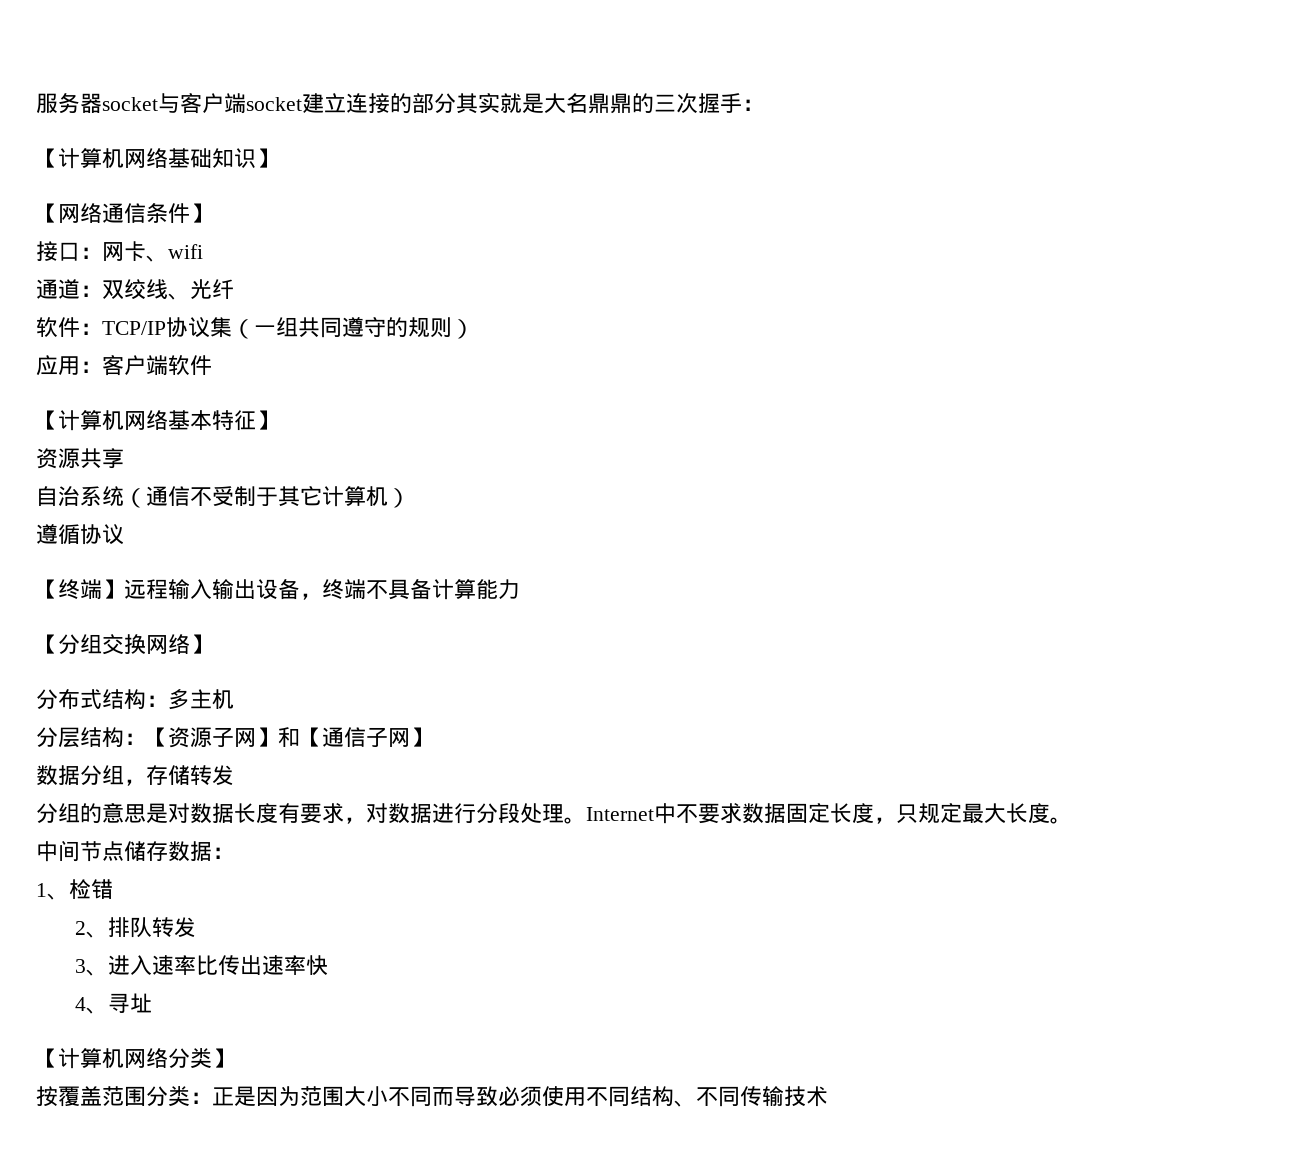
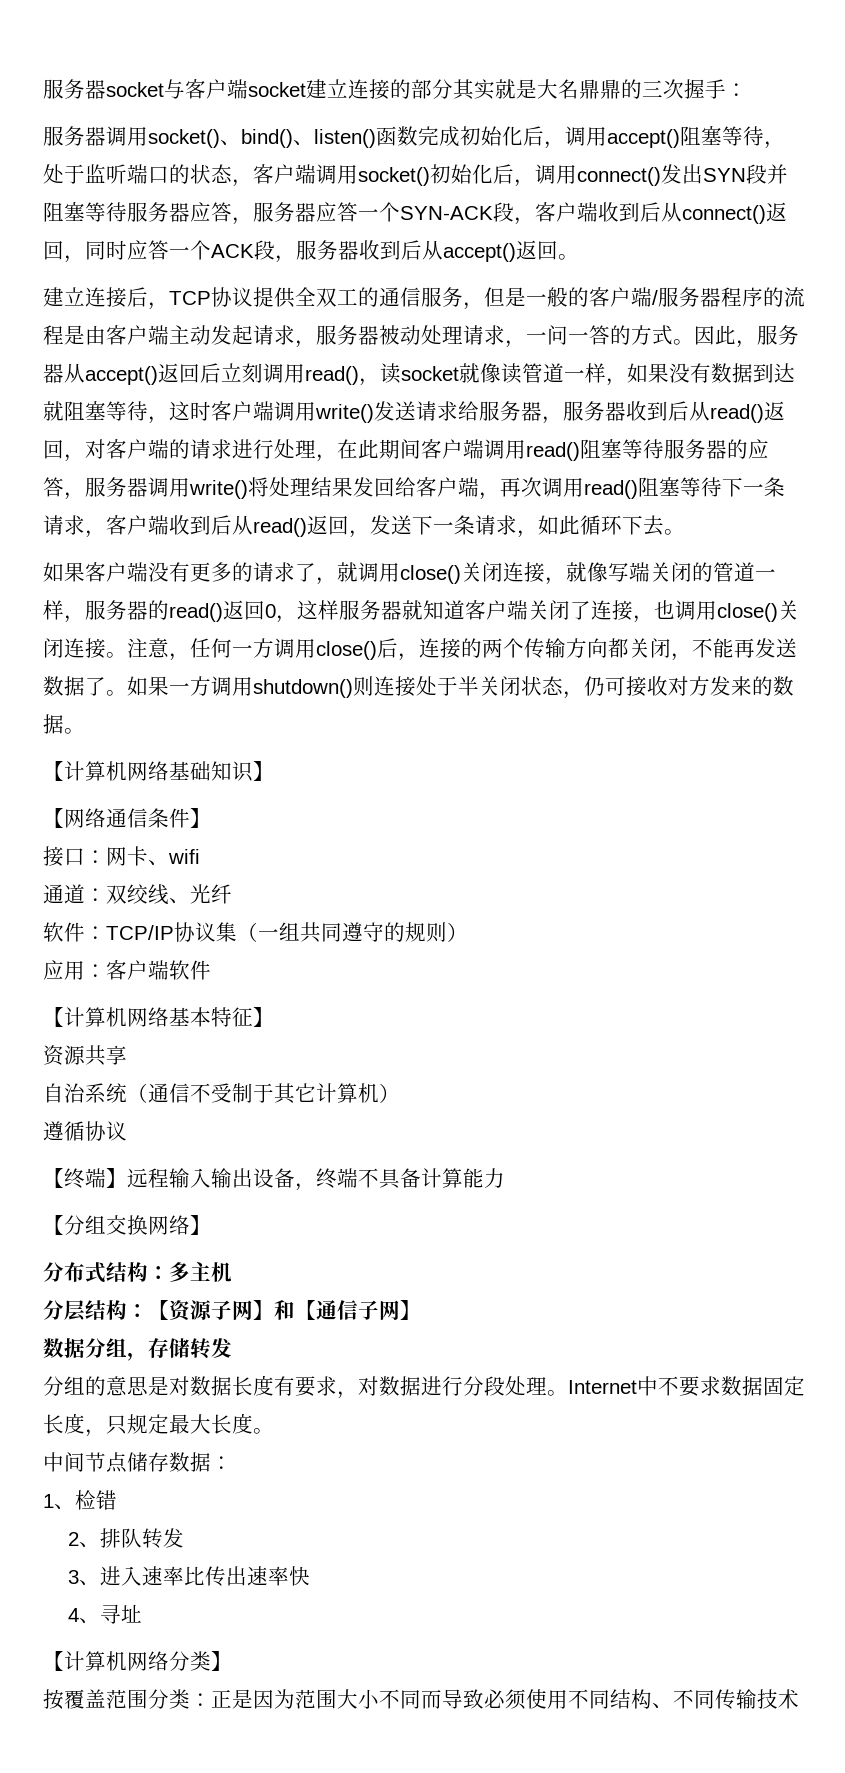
(764, 105) none -> [43,126,785,149] [43,164,788,187] [43,202,787,225] [43,240,579,263] [43,287,805,310] [43,325,799,348] [43,363,795,386] [43,401,785,424] [43,439,769,462] [43,477,785,500] [43,515,685,538] [43,562,776,585] [43,600,799,623] [43,638,797,661] [43,676,794,699] [43,714,85,734] // 服务器调用socket()、bind()、listen()函数完成初始化后，调用accept()阻塞等待，处于监听端口的状态，客户端调用socket()初始化后，调用connect()发出SYN段并阻塞等待服务器应答，服务器应答一个SYN-ACK段，客户端收到后从connect()返回，同时应答一个ACK段，服务器收到后从accept()返回。 // 建立连接后，TCP协议提供全双工的通信服务，但是一般的客户端/服务器程序的流程是由客户端主动发起请求，服务器被动处理请求，一问一答的方式。因此，服务器从accept()返回后立刻调用read()，读socket就像读管道一样，如果没有数据到达就阻塞等待，这时客户端调用write()发送请求给服务器，服务器收到后从read()返回，对客户端的请求进行处理，在此期间客户端调用read()阻塞等待服务器的应答，服务器调用write()将处理结果发回给客户端，再次调用read()阻塞等待下一条请求，客户端收到后从read()返回，发送下一条请求，如此循环下去。 // 如果客户端没有更多的请求了，就调用close()关闭连接，就像写端关闭的管道一样，服务器的read()返回0，这样服务器就知道客户端关闭了连接，也调用close()关闭连接。注意，任何一方调用close()后，连接的两个传输方向都关闭，不能再发送数据了。如果一方调用shutdown()则连接处于半关闭状态，仍可接收对方发来的数据。

